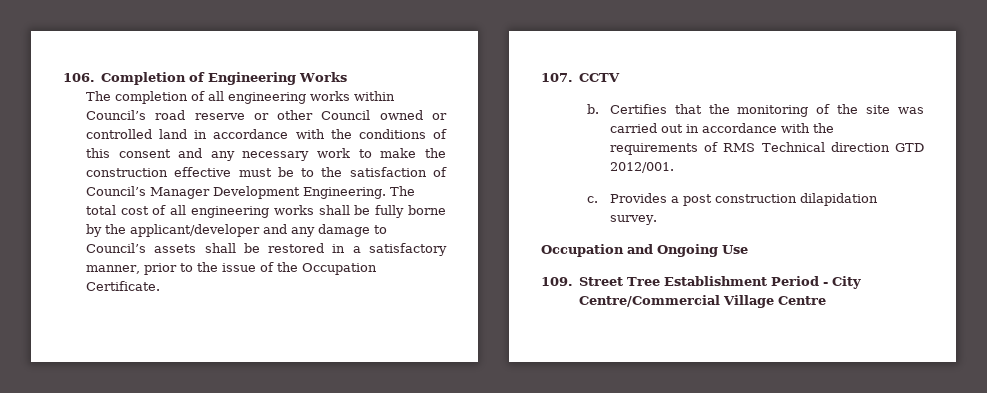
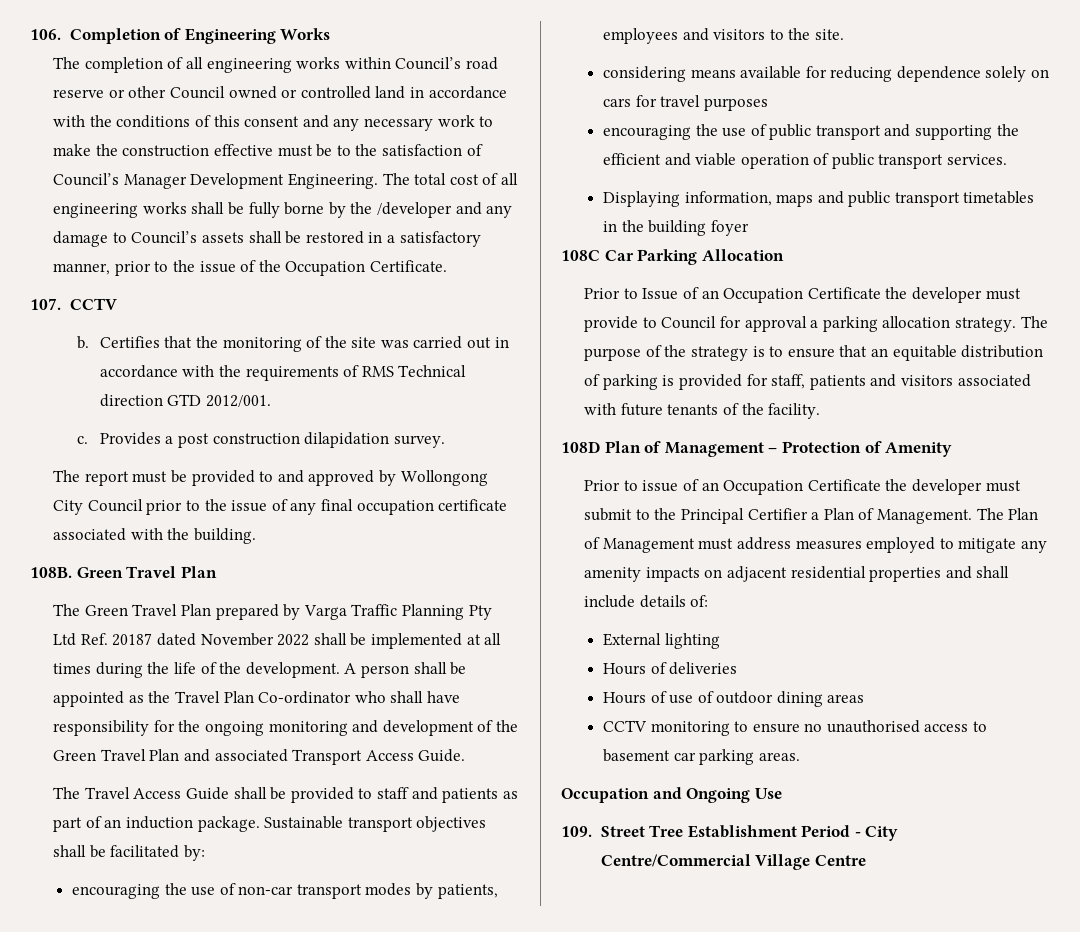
[129,224,260,237] applicant/developer -> [376,202,452,218] /developer
(657, 220) none -> [53,470,488,486] [53,499,508,515] [53,528,257,544] [30,566,217,578] [53,604,492,620] [53,633,502,649] [53,662,467,678] [53,691,460,707] [53,720,518,736] [53,749,466,765] [53,787,518,803] [53,816,487,832] [53,845,206,861] [71,883,498,899] [602,28,844,44] [602,66,1050,82] [602,95,768,111] [602,124,1019,140] [602,153,1008,169] [602,191,1035,207] [602,220,749,236] [561,249,784,265] [584,287,1021,303] [584,316,1048,332] [584,345,1044,361] [584,374,1031,390] [584,403,821,419] [561,441,953,457] [584,479,1021,495] [584,508,1039,524] [584,537,1047,553] [584,566,1010,582] [584,595,709,608] [602,633,720,649] [602,662,738,675] [602,691,865,707] [602,720,988,736] [602,749,800,765] // The report must be provided to and approved by Wollongong City Council prior to the issue of any final occupation certificate associated with the building. // 108B. Green Travel Plan // The Green Travel Plan prepared by Varga Traffic Planning Pty Ltd Ref. 20187 dated November 2022 shall be implemented at all times during the life of the development. A person shall be appointed as the Travel Plan Co-ordinator who shall have responsibility for the ongoing monitoring and development of the Green Travel Plan and associated Transport Access Guide. // The Travel Access Guide shall be provided to staff and patients as part of an induction package. Sustainable transport objectives shall be facilitated by: // encouraging the use of non-car transport modes by patients, employees and visitors to the site. // considering means available for reducing dependence solely on cars for travel purposes // encouraging the use of public transport and supporting the efficient and viable operation of public transport services. // Displaying information, maps and public transport timetables in the building foyer // 108C Car Parking Allocation // Prior to Issue of an Occupation Certificate the developer must provide to Council for approval a parking allocation strategy. The purpose of the strategy is to ensure that an equitable distribution of parking is provided for staff, patients and visitors associated with future tenants of the facility. // 108D Plan of Management – Protection of Amenity // Prior to issue of an Occupation Certificate the developer must submit to the Principal Certifier a Plan of Management. The Plan of Management must address measures employed to mitigate any amenity impacts on adjacent residential properties and shall include details of: // External lighting // Hours of deliveries // Hours of use of outdoor dining areas // CCTV monitoring to ensure no unauthorised access to basement car parking areas.

